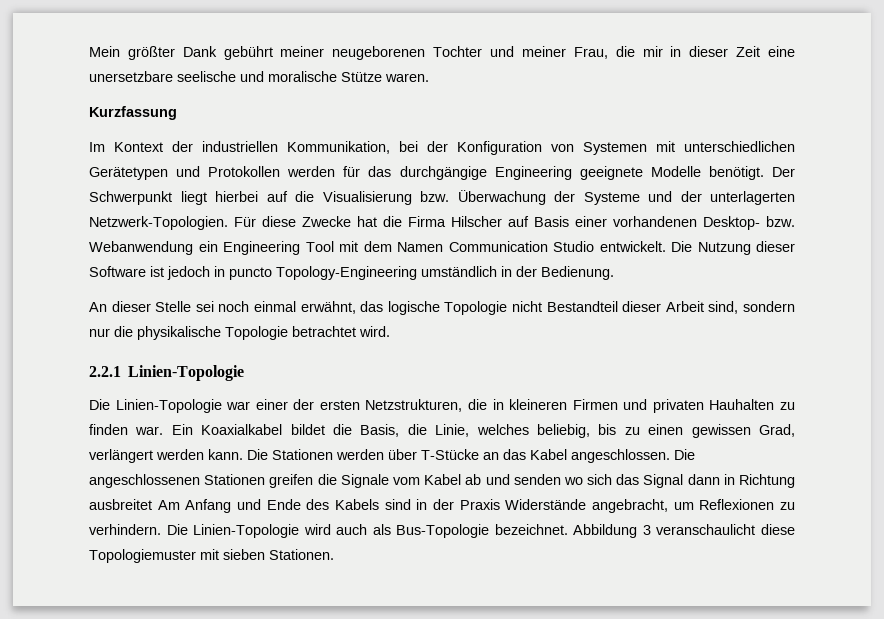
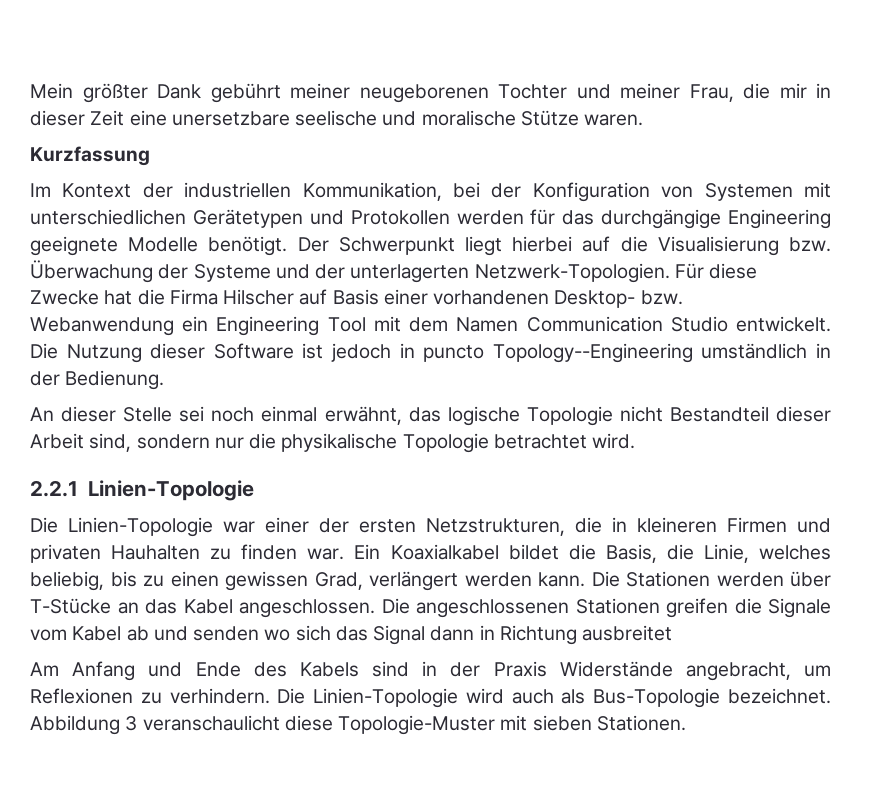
[276,266,417,280] Topology-Engineering -> [492,343,693,363] Topology--Engineering
(152, 504) none -> (673, 633) //
[89,549,196,563] Topologiemuster -> [338,715,496,735] Topologie-Muster

